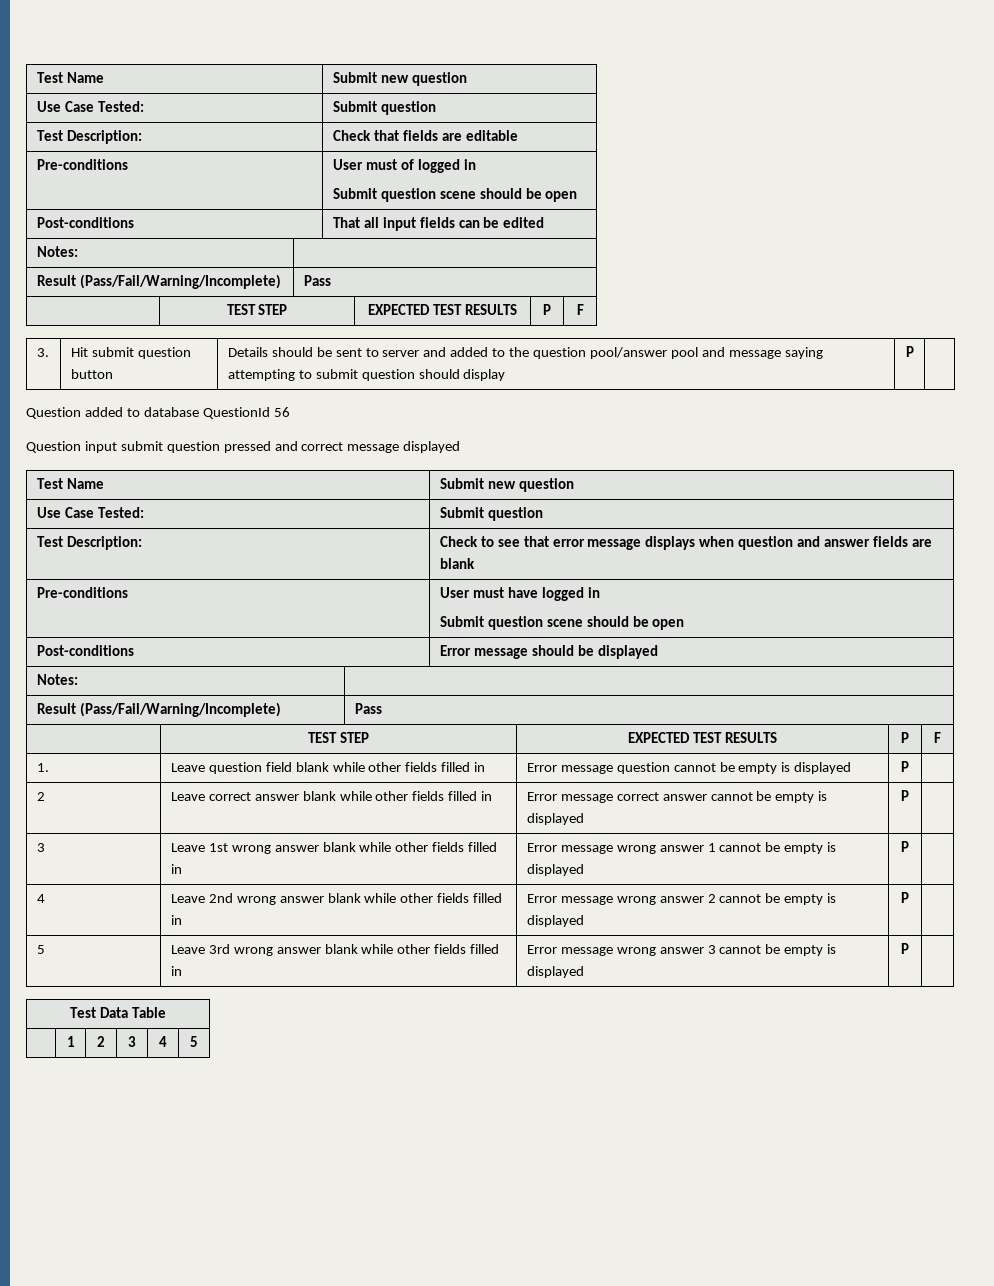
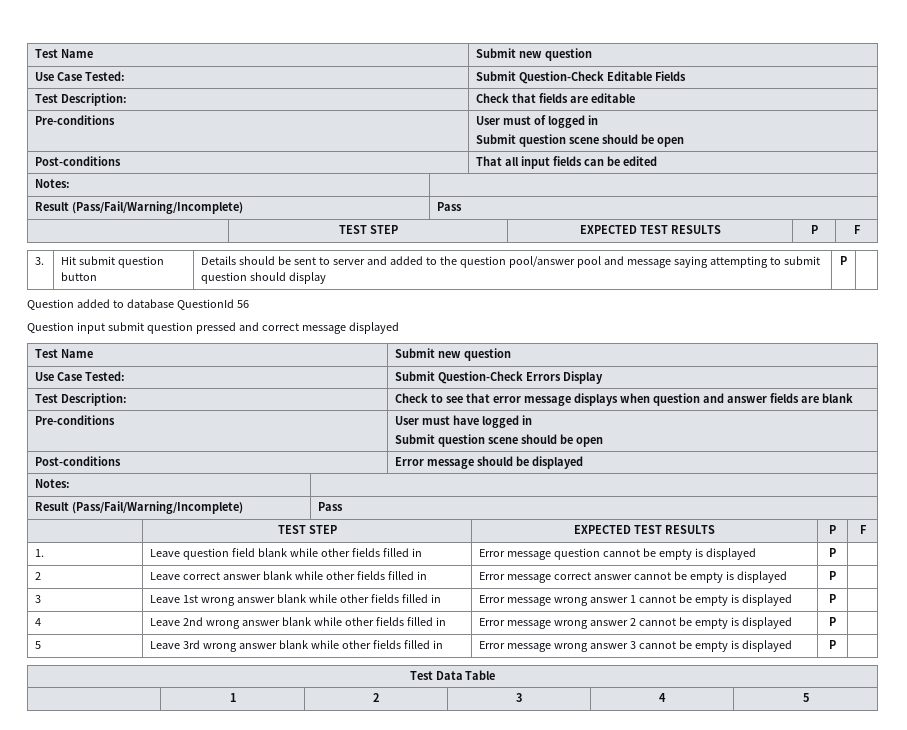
[36,72,104,83] [332,72,467,86] [36,101,144,112] [332,101,436,115] Test Name | Submit new question // Use Case Tested: | Submit question -> [35,49,94,58] [476,48,593,61] [35,71,126,81] [476,71,687,84] Test Name | Submit new question // Use Case Tested: | Submit Question-Check Editable Fields
[487,507,543,521] question -> [438,371,604,384] Question-Check Errors Display

